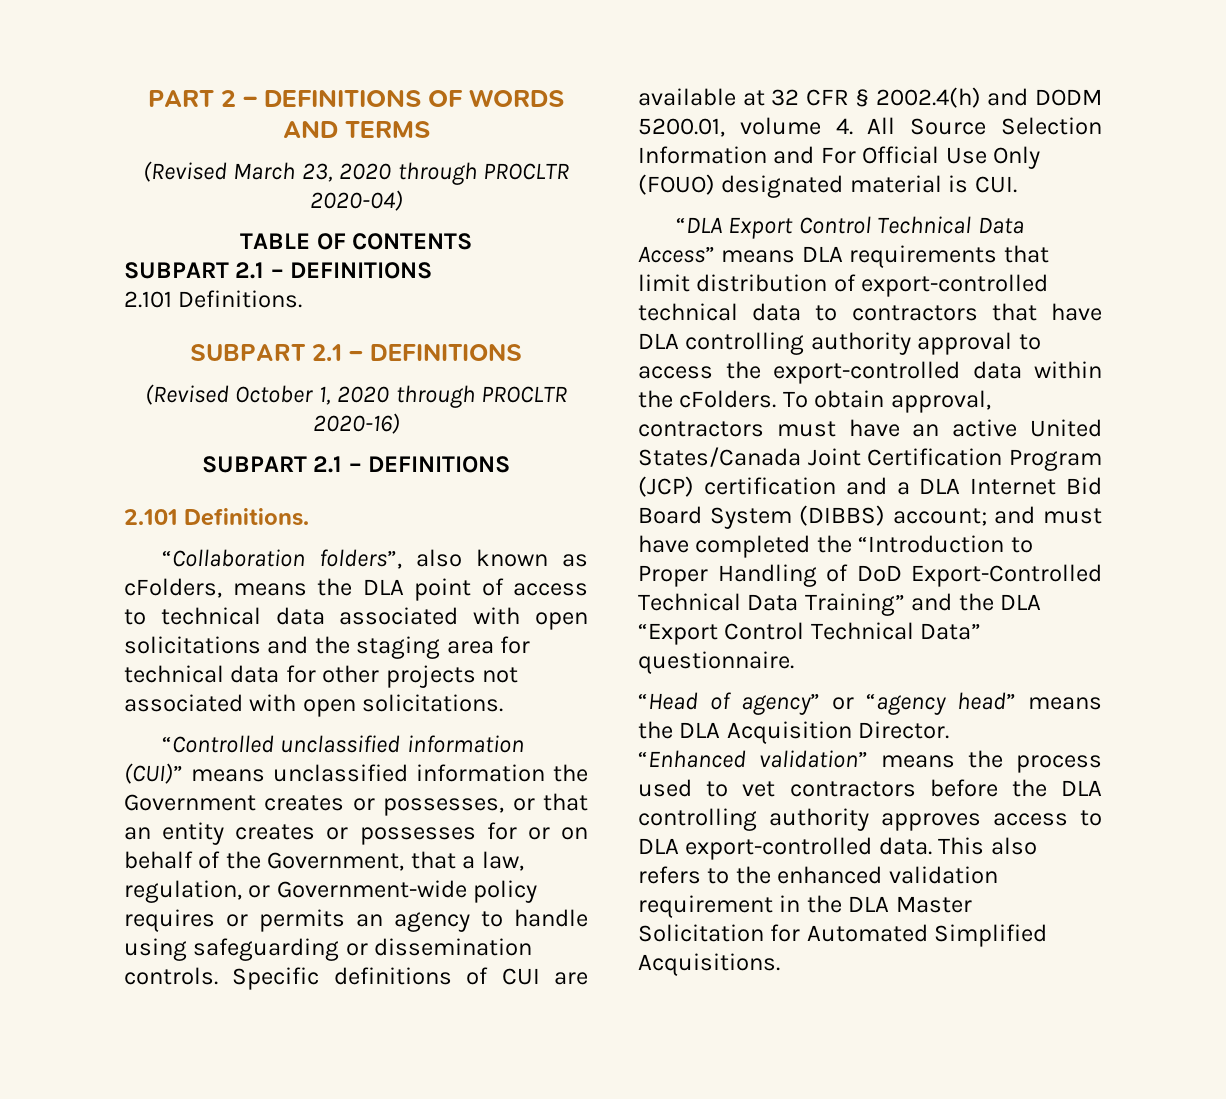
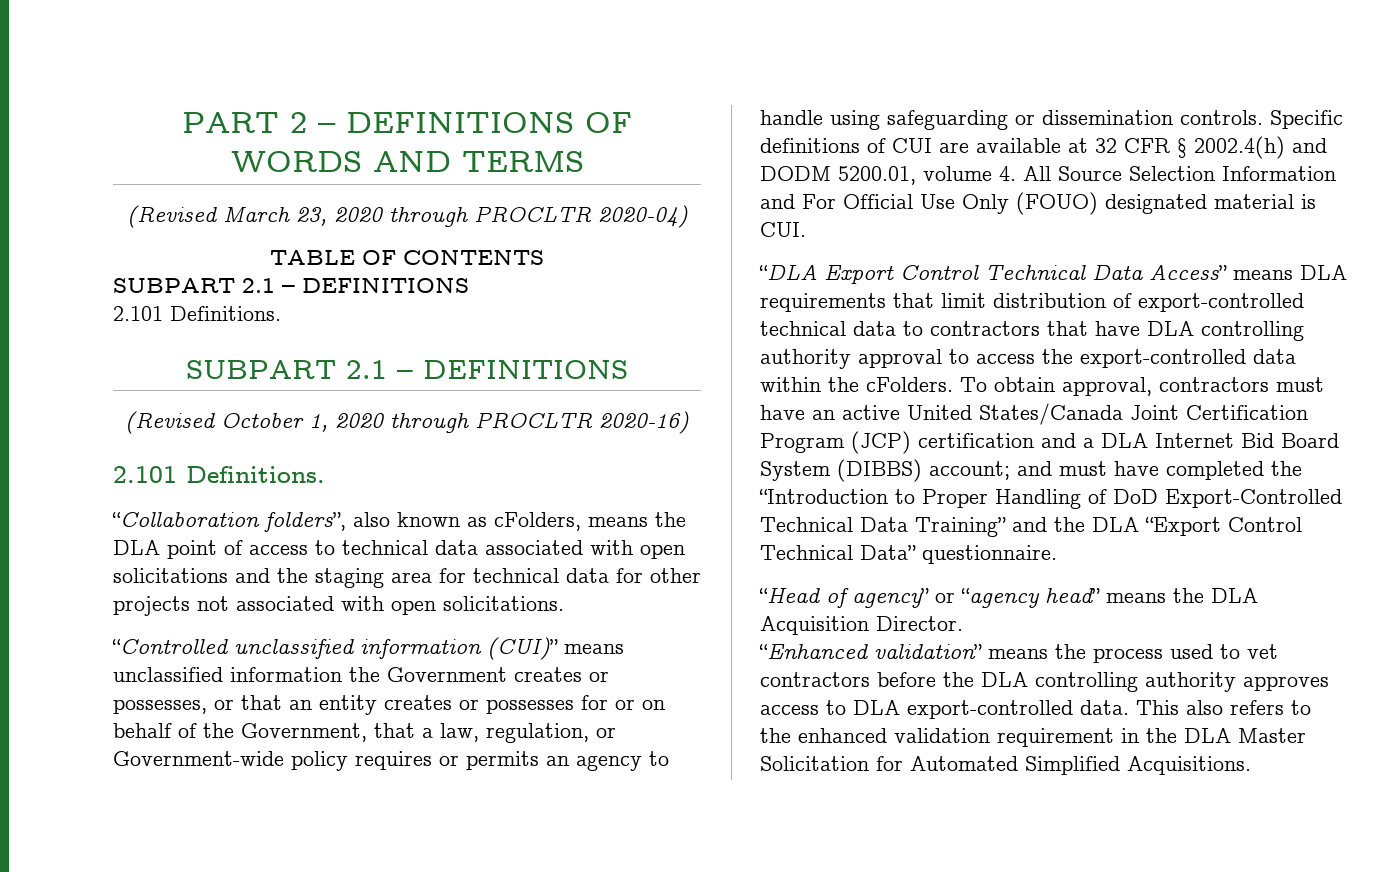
[201,456,511,473] // SUBPART 2.1 – DEFINITIONS -> (689, 422) none

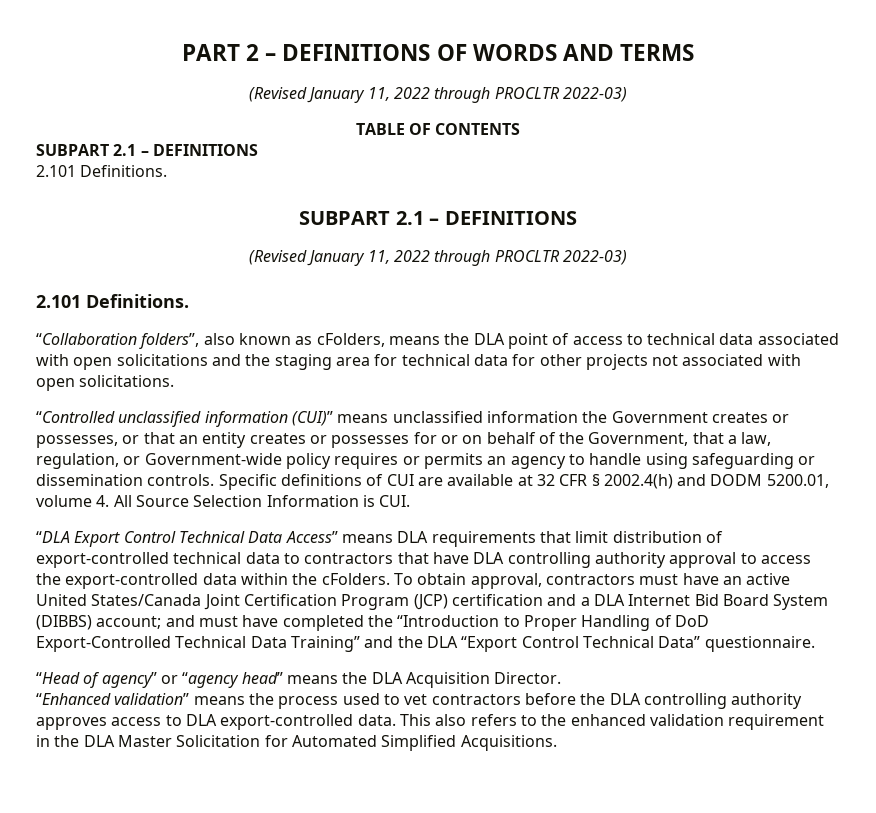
[222,205,688,228] March 23, 2020 through PROCLTR 2020-04) -> [307,87,627,103] January 11, 2022 through PROCLTR 2022-03)
[221,411,689,434] October 1, 2020 through PROCLTR 2020-16) -> [307,250,627,266] January 11, 2022 through PROCLTR 2022-03)
[760,192,1294,215] and For Official Use Only (FOUO) designated material -> (359, 501) none

